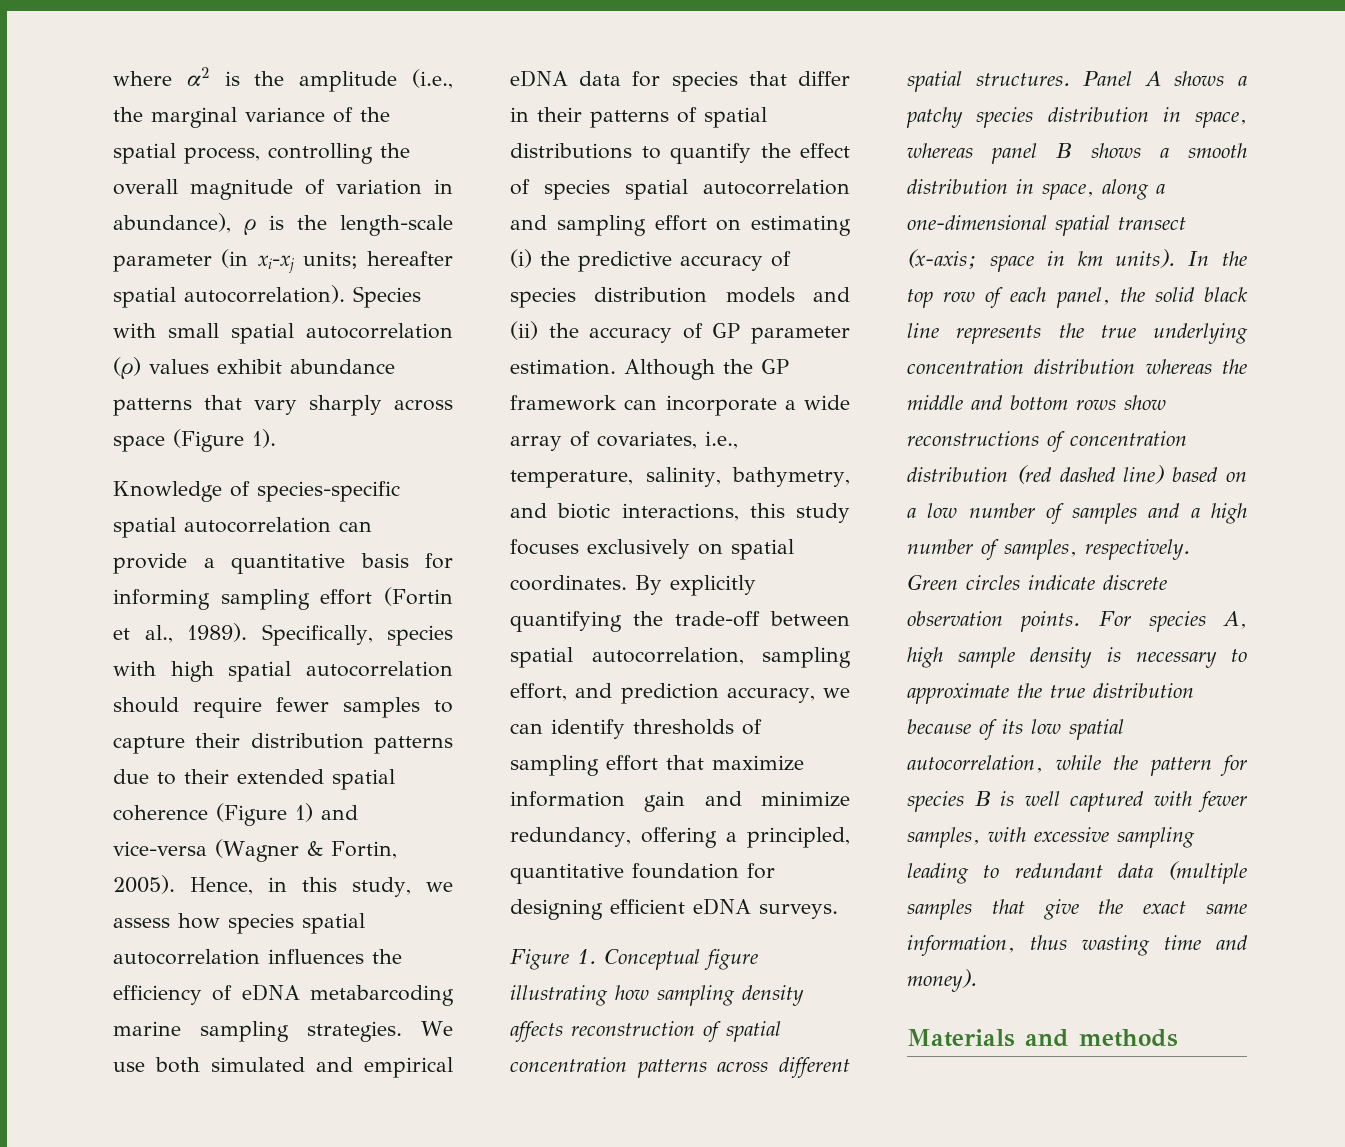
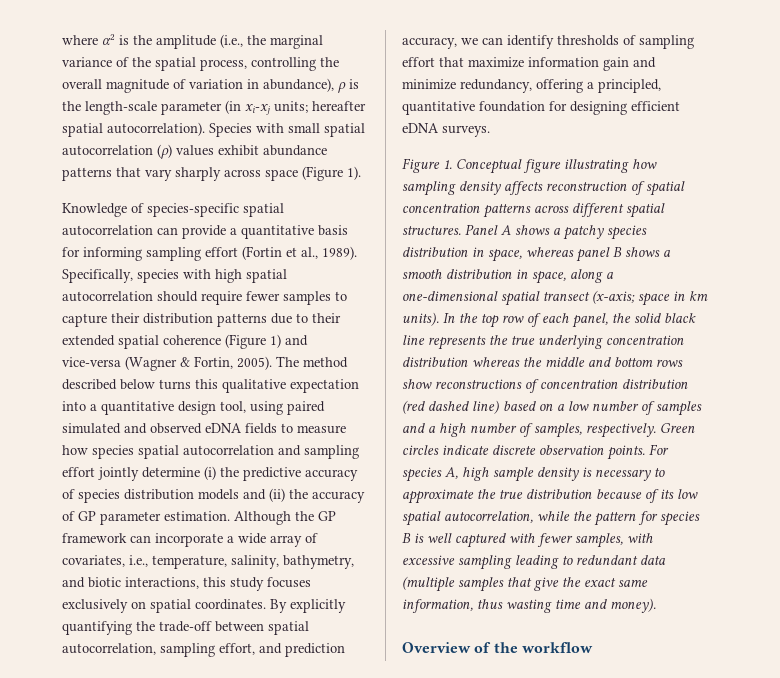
[190,877,453,897] [113,913,365,934] [113,949,402,965] [113,984,454,1006] [113,1021,454,1042] [113,1057,453,1078] [510,70,850,92] [510,107,767,128] [510,143,850,164] [510,179,530,195] Hence, in this study, we assess how species spatial autocorrelation influences the efficiency of eDNA metabarcoding marine sampling strategies. We use both simulated and empirical eDNA data for species that differ in their patterns of spatial distributions to quantify the effect of -> [276,356,348,368] [62,379,359,393] [62,401,325,415] [62,423,346,434] [62,445,88,455] The method described below turns this qualitative expectation into a quantitative design tool, using paired simulated and observed eDNA fields to measure how
[716,215,851,236] on estimating -> [98,467,200,481] jointly determine
[907,1029,1178,1047] Materials and methods -> [402,642,593,653] Overview of the workflow

